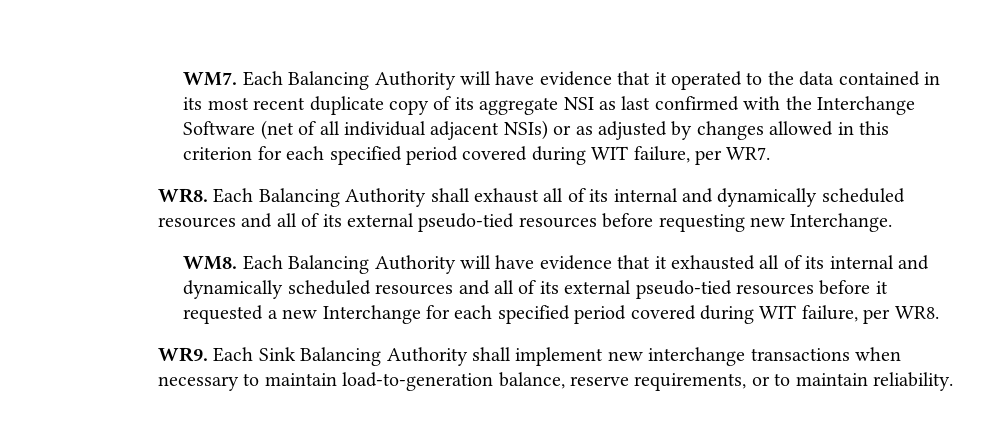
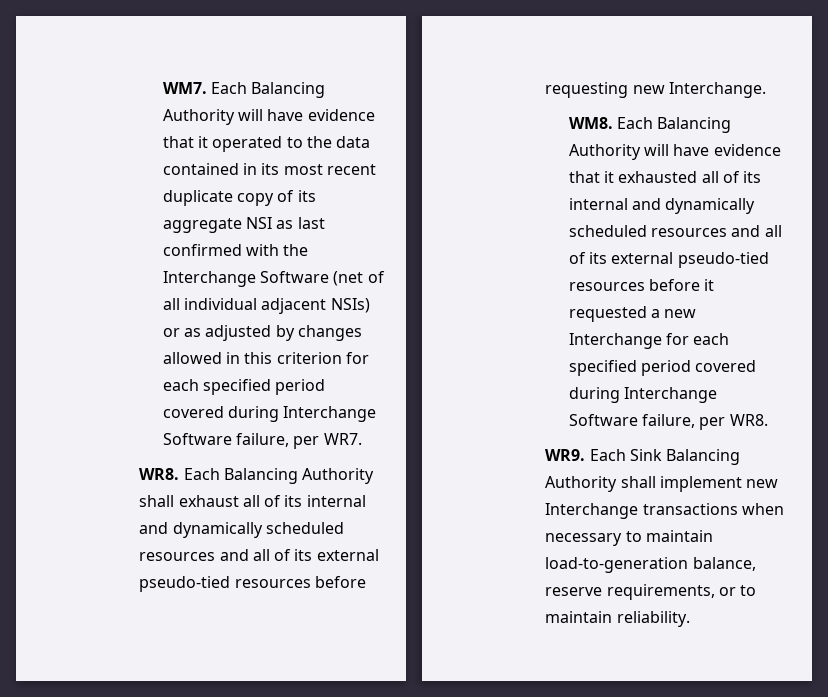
[591,146,629,160] WIT -> [283,406,377,422] [162,433,232,445] Interchange Software
[759,305,797,319] WIT -> [624,387,718,403] [568,414,638,426] Interchange Software
[648,347,746,366] interchange -> [545,503,639,519] Interchange

